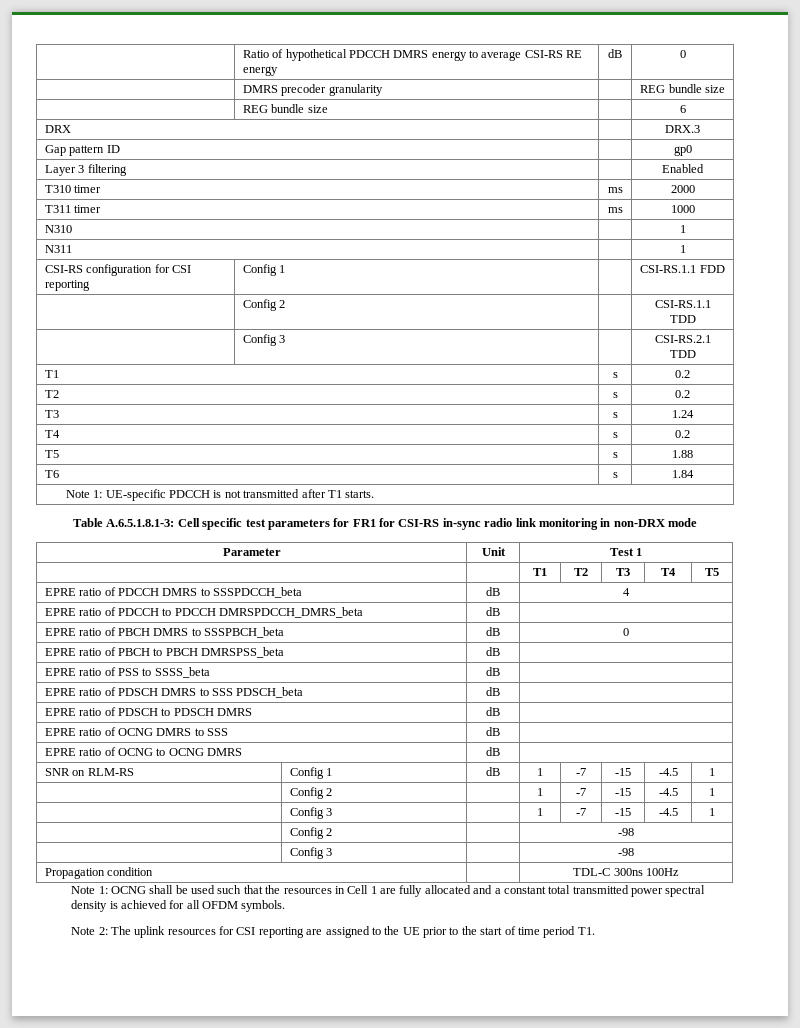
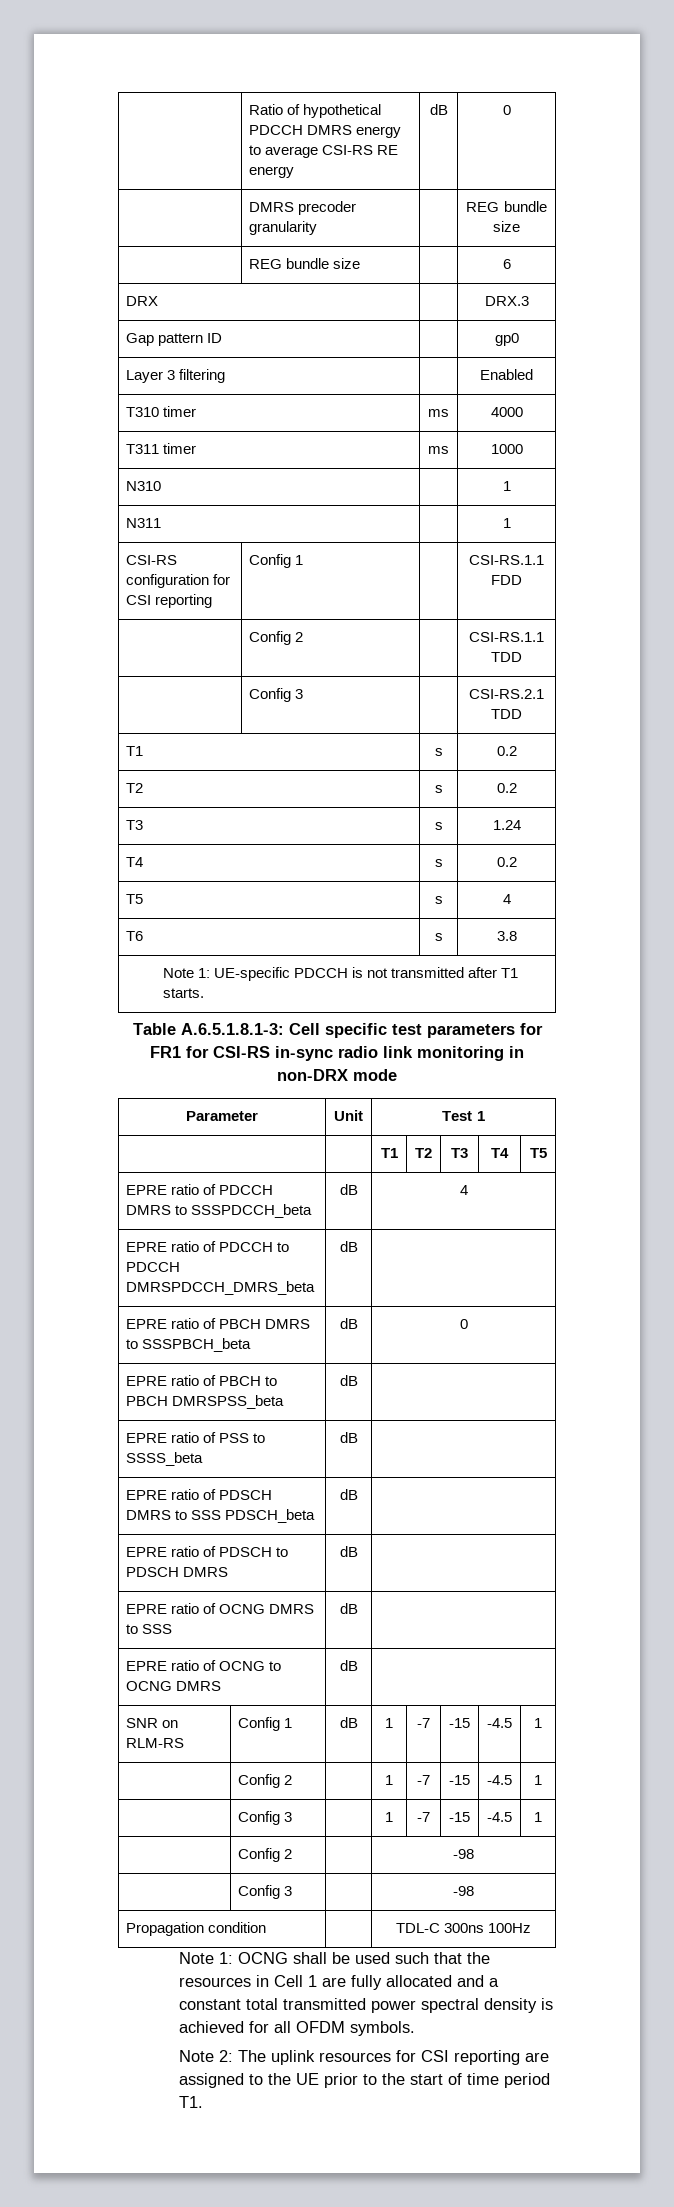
[670,185,695,193] 2000 -> [490,407,523,417] 4000
[672,450,693,458] 1.88 -> [502,894,511,904] 4
[672,470,694,478] 1.84 -> [496,931,517,941] 3.8

